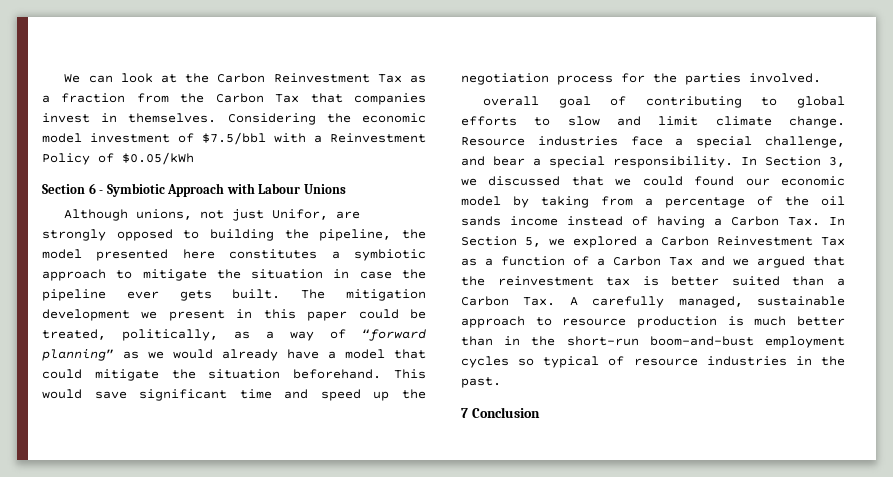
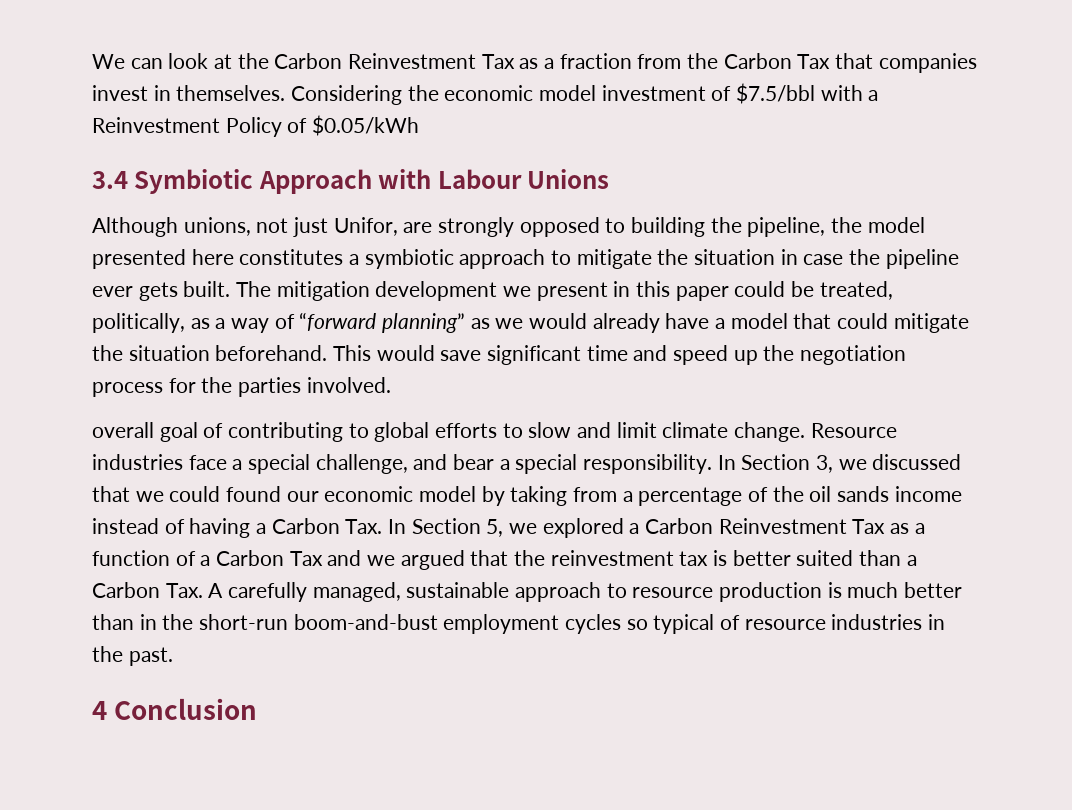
[42,183,104,194] Section 6 - -> [92,171,128,189] 3.4
[461,408,468,418] 7 -> [92,701,107,720] 4

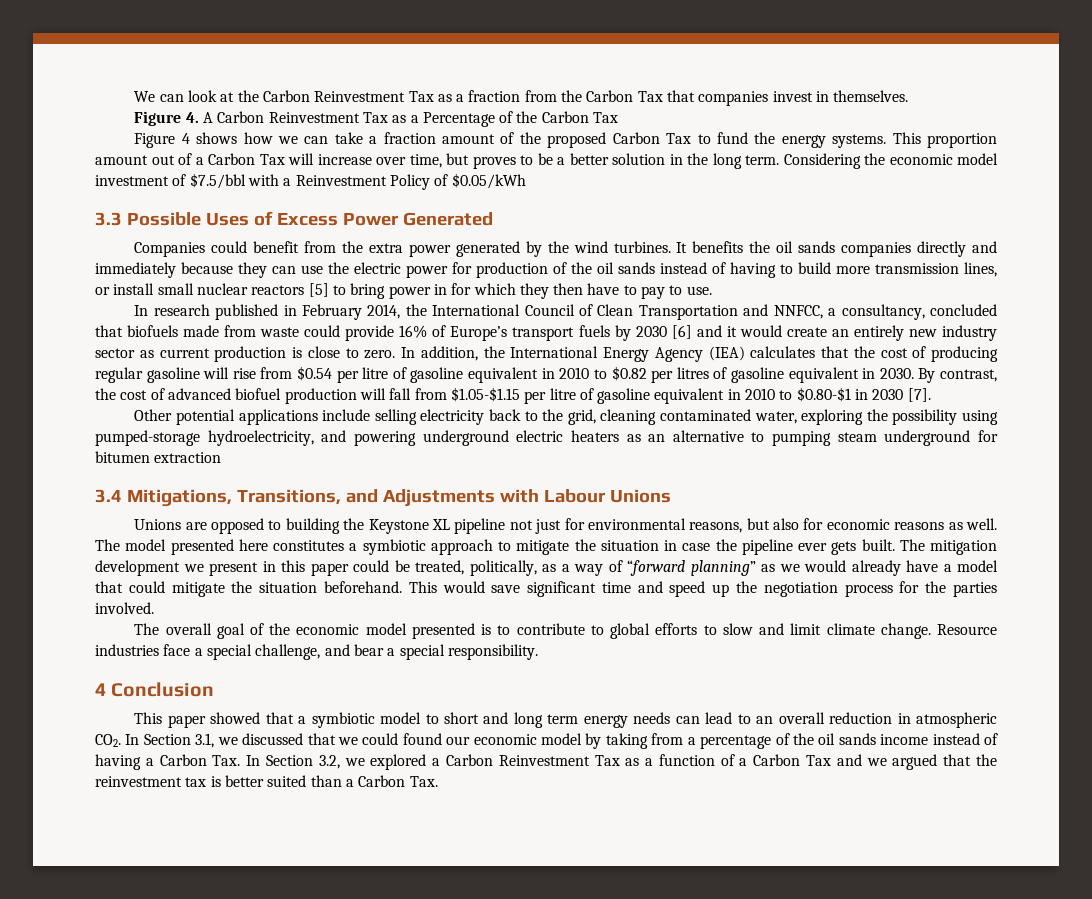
(286, 93) none -> [134,111,619,127] [134,132,998,148] [95,153,779,169] // Figure 4. A Carbon Reinvestment Tax as a Percentage of the Carbon Tax // Figure 4 shows how we can take a fraction amount of the proposed Carbon Tax to fund the energy systems. This proportion amount out of a Carbon Tax will increase over time, but proves to be a better solution in the long term.
[92,169,610,194] [92,217,863,237] 3.4 Symbiotic Approach with Labour Unions // Although unions, not just Unifor, are strongly opposed to building the pipeline, the -> [95,211,493,226] [134,241,997,257] [95,262,997,278] [95,283,712,299] [134,304,997,320] [95,325,997,341] [95,346,998,362] [95,366,997,383] [95,387,931,404] [134,409,998,425] [95,430,998,446] [95,451,222,463] [95,489,671,507] [134,518,998,534] [95,539,120,551] 3.3 Possible Uses of Excess Power Generated // Companies could benefit from the extra power generated by the wind turbines. It benefits the oil sands companies directly and immediately because they can use the electric power for production of the oil sands instead of having to build more transmission lines, or install small nuclear reactors [5] to bring power in for which they then have to pay to use. // In research published in February 2014, the International Council of Clean Transportation and NNFCC, a consultancy, concluded that biofuels made from waste could provide 16% of Europe’s transport fuels by 2030 [6] and it would create an entirely new industry sector as current production is close to zero. In addition, the International Energy Agency (IEA) calculates that the cost of producing regular gasoline will rise from $0.54 per litre of gasoline equivalent in 2010 to $0.82 per litres of gasoline equivalent in 2030. By contrast, the cost of advanced biofuel production will fall from $1.05-$1.15 per litre of gasoline equivalent in 2010 to $0.80-$1 in 2030 [7]. // Other potential applications include selling electricity back to the grid, cleaning contaminated water, exploring the possibility using pumped-storage hydroelectricity, and powering underground electric heaters as an alternative to pumping steam underground for bitumen extraction // 3.4 Mitigations, Transitions, and Adjustments with Labour Unions // Unions are opposed to building the Keystone XL pipeline not just for environmental reasons, but also for economic reasons as well. The
(391, 385) none -> [134,623,160,635] The
[228,422,344,442] contributing -> [269,623,585,639] the economic model presented is to contribute
[717,454,834,473] In Section 3, -> [95,682,215,697] [134,712,998,728] [95,733,215,748] // 4 Conclusion // This paper showed that a symbiotic model to short and long term energy needs can lead to an overall reduction in atmospheric CO2. In Section 3.1,
[486,519,504,537] 5, -> [318,755,340,769] 3.2,
[208,582,963,602] [92,614,946,634] [92,646,173,666] [92,698,258,720] A carefully managed, sustainable approach to resource production is much better than in the short-run boom-and-bust employment cycles so typical of resource industries in the past. // 4 Conclusion -> (438, 781) none

